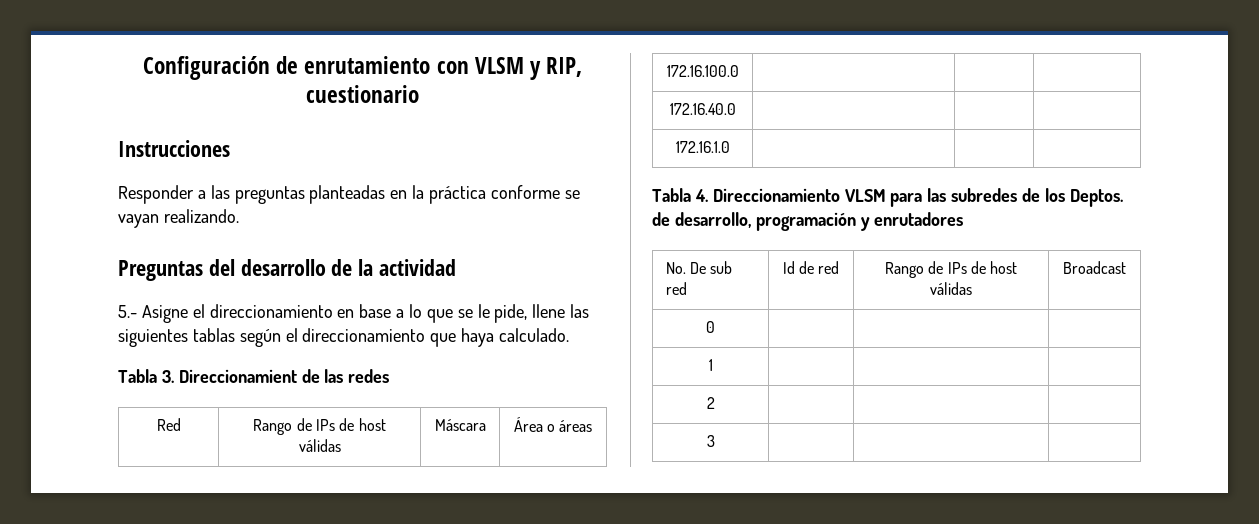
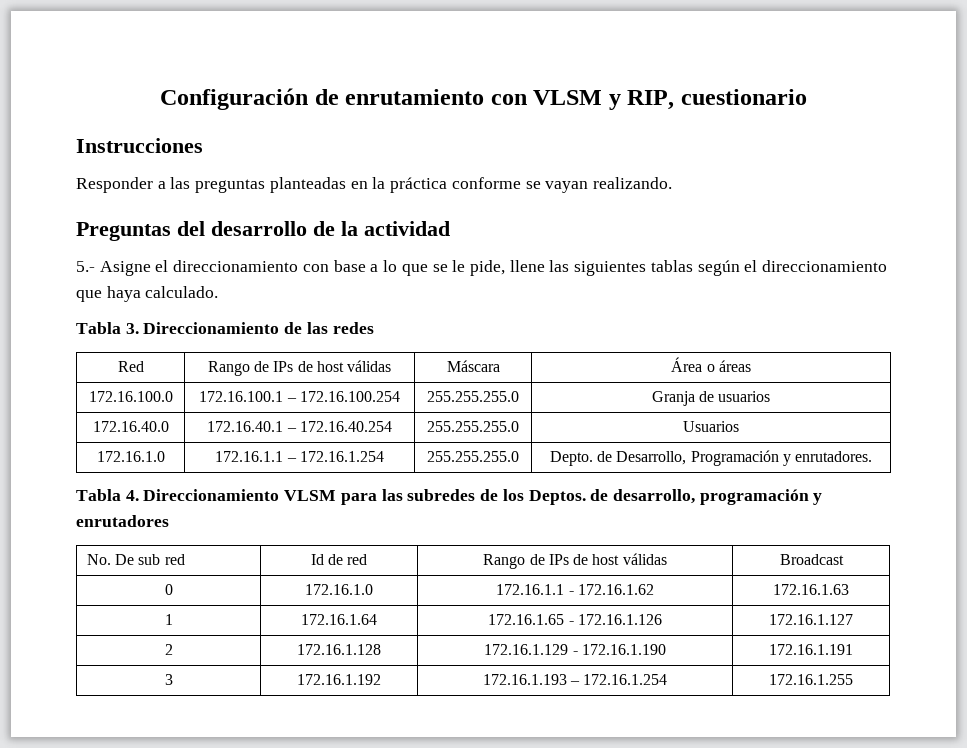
[337,309,355,318] en -> [302,264,329,272] con
[178,369,297,383] Direccionamient -> [143,322,280,334] Direccionamiento
[669,103,736,115] [675,141,730,153] | | // 172.16.40.0 | | | // 172.16.1.0 | | | -> [199,391,400,402] [427,391,519,402] [651,391,771,406] [92,421,169,432] [207,421,392,432] [427,421,519,432] [683,421,739,432] [96,451,165,462] [215,451,384,462] [427,451,519,462] [549,450,873,466] 172.16.100.1 – 172.16.100.254 | 255.255.255.0 | Granja de usuarios // 172.16.40.0 | 172.16.40.1 – 172.16.40.254 | 255.255.255.0 | Usuarios // 172.16.1.0 | 172.16.1.1 – 172.16.1.254 | 255.255.255.0 | Depto. de Desarrollo, Programación y enrutadores.
[708,359,713,371] [706,397,715,409] [706,435,715,447] | | // 1 | | | // 2 | | | // 3 | | | -> [305,584,373,595] [496,584,654,595] [773,584,849,595] [164,614,173,625] [301,614,377,625] [488,614,662,625] [769,614,853,625] [164,644,173,655] [297,644,381,655] [484,644,666,655] [769,644,853,655] [164,674,173,685] [297,674,381,685] [482,674,668,685] [769,674,853,685] 172.16.1.0 | 172.16.1.1 - 172.16.1.62 | 172.16.1.63 // 1 | 172.16.1.64 | 172.16.1.65 - 172.16.1.126 | 172.16.1.127 // 2 | 172.16.1.128 | 172.16.1.129 - 172.16.1.190 | 172.16.1.191 // 3 | 172.16.1.192 | 172.16.1.193 – 172.16.1.254 | 172.16.1.255

